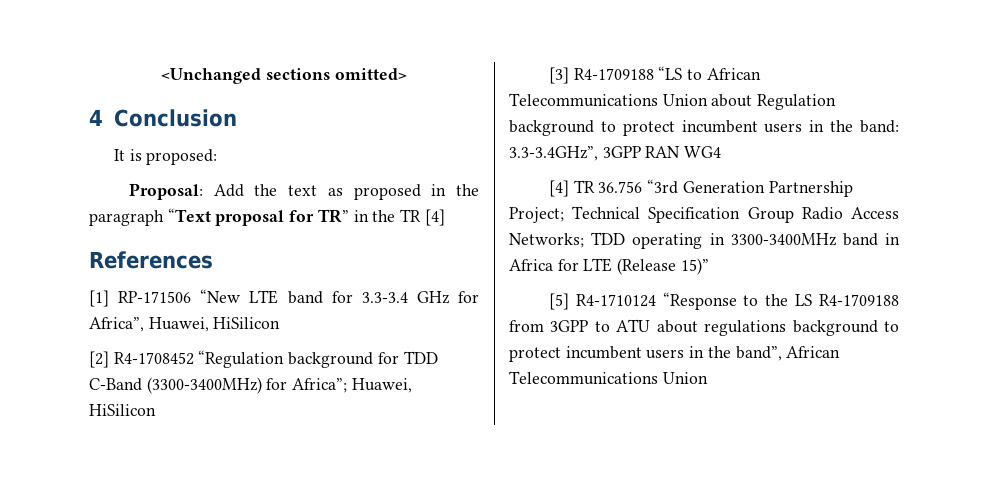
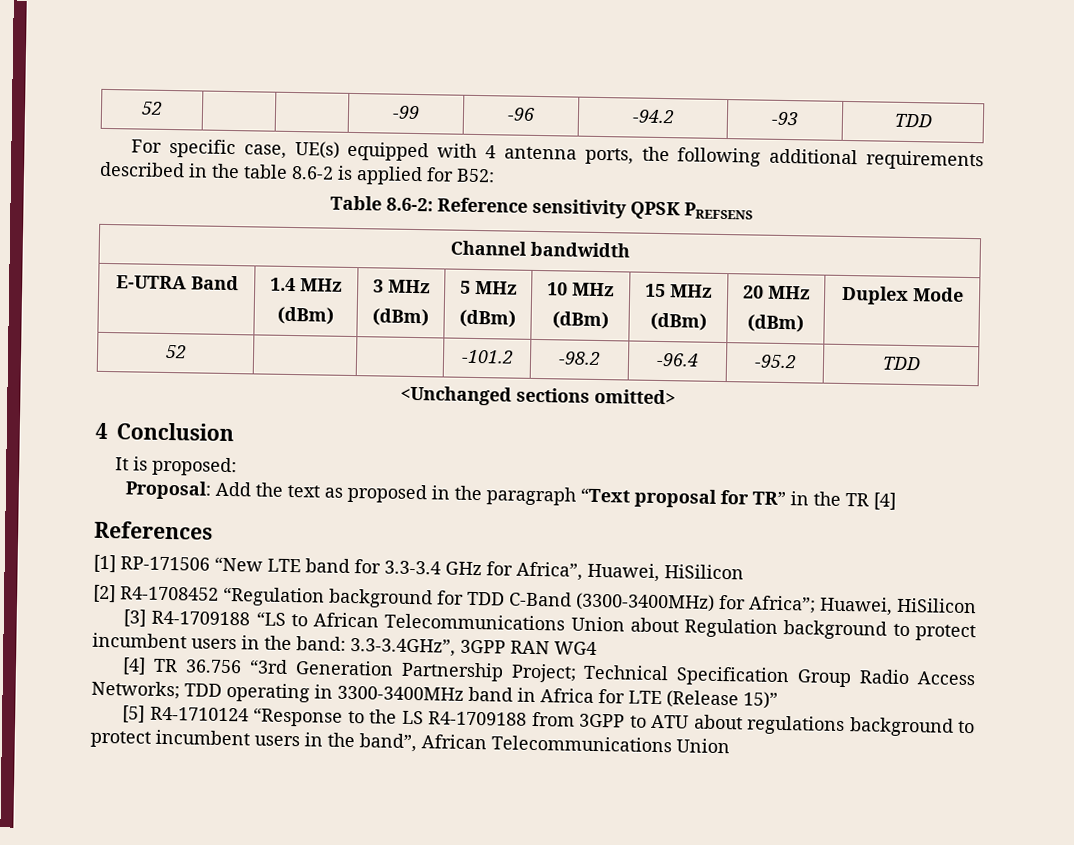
(161, 76) none -> [141,101,163,115] [392,105,420,120] [507,107,535,121] [631,109,675,124] [771,111,799,126] [893,113,933,128] [131,138,984,171] [99,161,495,186] [329,195,753,220] [449,240,630,258] [115,275,239,291] [270,277,343,292] [277,306,334,325] [372,279,431,294] [372,308,429,327] [459,280,518,295] [459,309,516,328] [547,282,615,297] [551,311,609,330] [645,283,713,298] [649,312,707,331] [742,285,811,300] [747,314,804,333] [840,285,964,306] [164,344,187,359] [460,349,514,364] [558,351,601,366] [656,352,699,367] [753,354,797,369] [881,356,921,371] 52 | | | -99 | -96 | -94.2 | -93 | TDD // For specific case, UE(s) equipped with 4 antenna ports, the following additional requirements described in the table 8.6-2 is applied for B52: // Table 8.6-2: Reference sensitivity QPSK PREFSENS // Channel bandwidth // E-UTRA Band | 1.4 MHz // (dBm) | 3 MHz // (dBm) | 5 MHz // (dBm) | 10 MHz // (dBm) | 15 MHz // (dBm) | 20 MHz // (dBm) | Duplex Mode // 52 | | | -101.2 | -98.2 | -96.4 | -95.2 | TDD //

